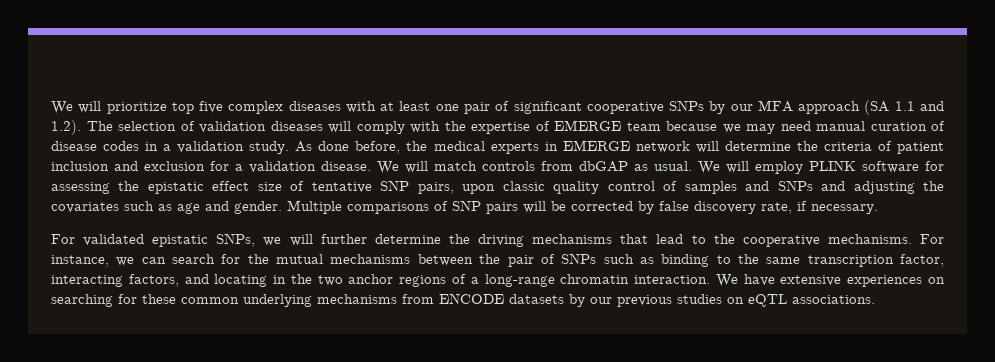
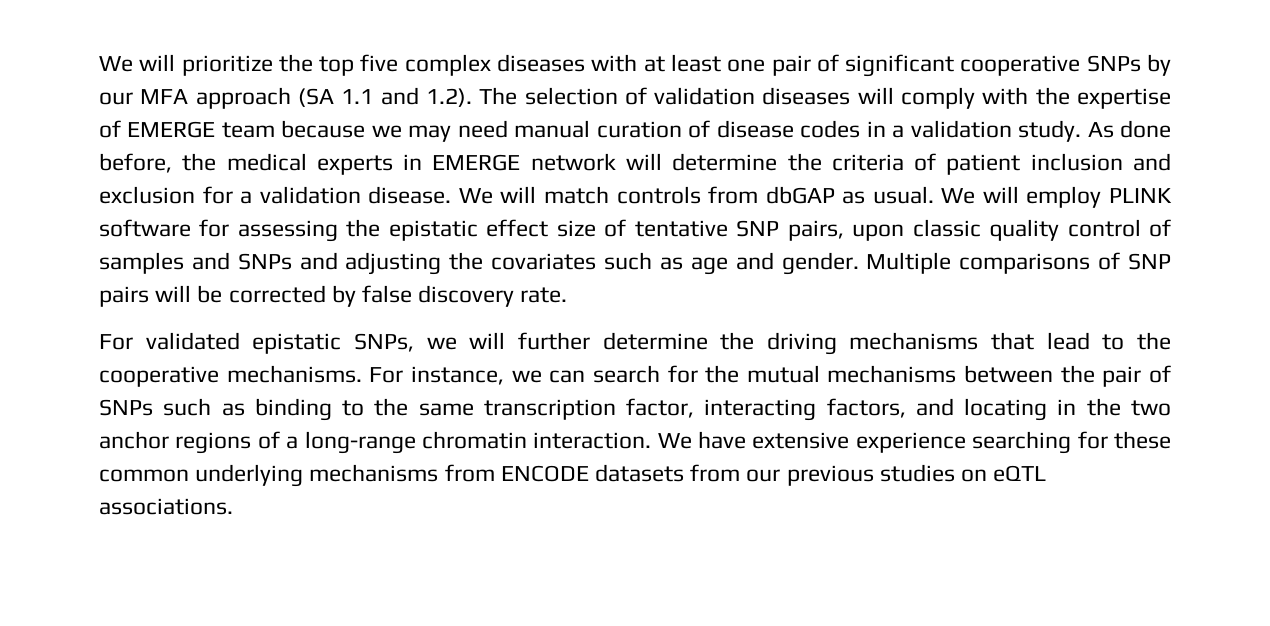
(167, 108) none -> [278,54,313,72] the
[761,201,878,214] rate, if necessary. -> [520,287,568,303] rate.
[847,275,946,287] experiences on -> [855,432,966,453] experience
[569,294,585,307] by -> [690,464,741,482] from

